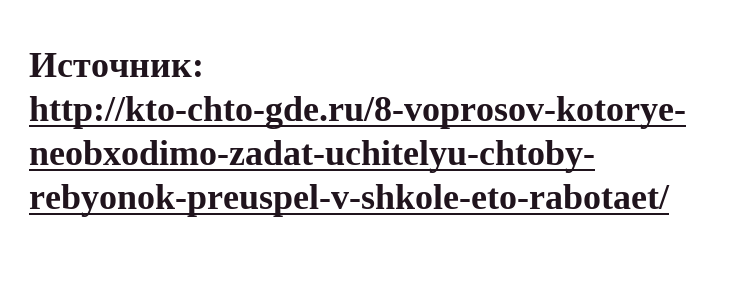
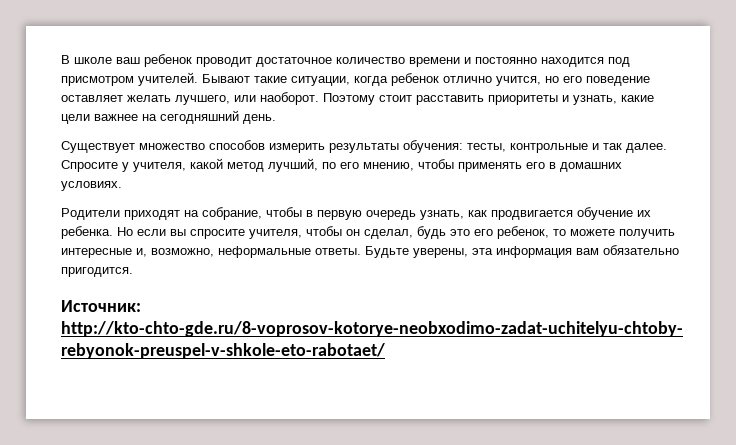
(29, 65) none -> [61,54,630,67] [61,72,650,86] [61,92,654,105] [61,110,276,124] [61,140,667,153] [61,158,622,172] [61,181,122,191] [61,207,651,220] [61,226,675,239] [61,245,679,258] [61,267,133,277] В школе ваш ребенок проводит достаточное количество времени и постоянно находится под присмотром учителей. Бывают такие ситуации, когда ребенок отлично учится, но его поведение оставляет желать лучшего, или наоборот. Поэтому стоит расставить приоритеты и узнать, какие цели важнее на сегодняшний день. // Существует множество способов измерить результаты обучения: тесты, контрольные и так далее. Спросите у учителя, какой метод лучший, по его мнению, чтобы применять его в домашних условиях. // Родители приходят на собрание, чтобы в первую очередь узнать, как продвигается обучение их ребенка. Но если вы спросите учителя, чтобы он сделал, будь это его ребенок, то можете получить интересные и, возможно, неформальные ответы. Будьте уверены, эта информация вам обязательно пригодится. //

